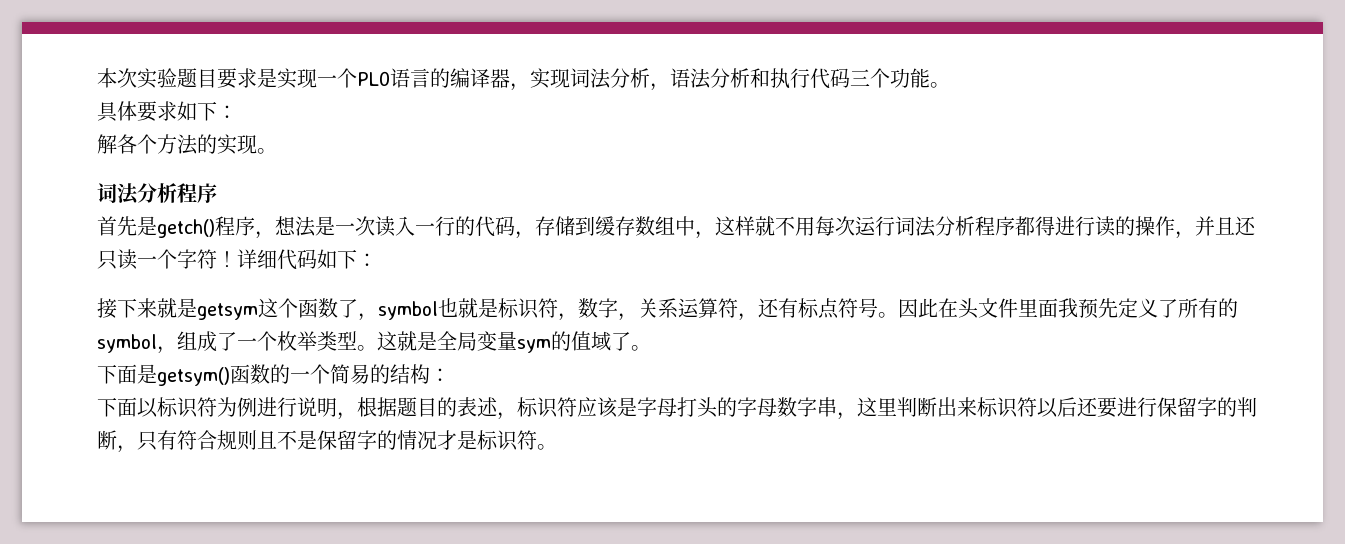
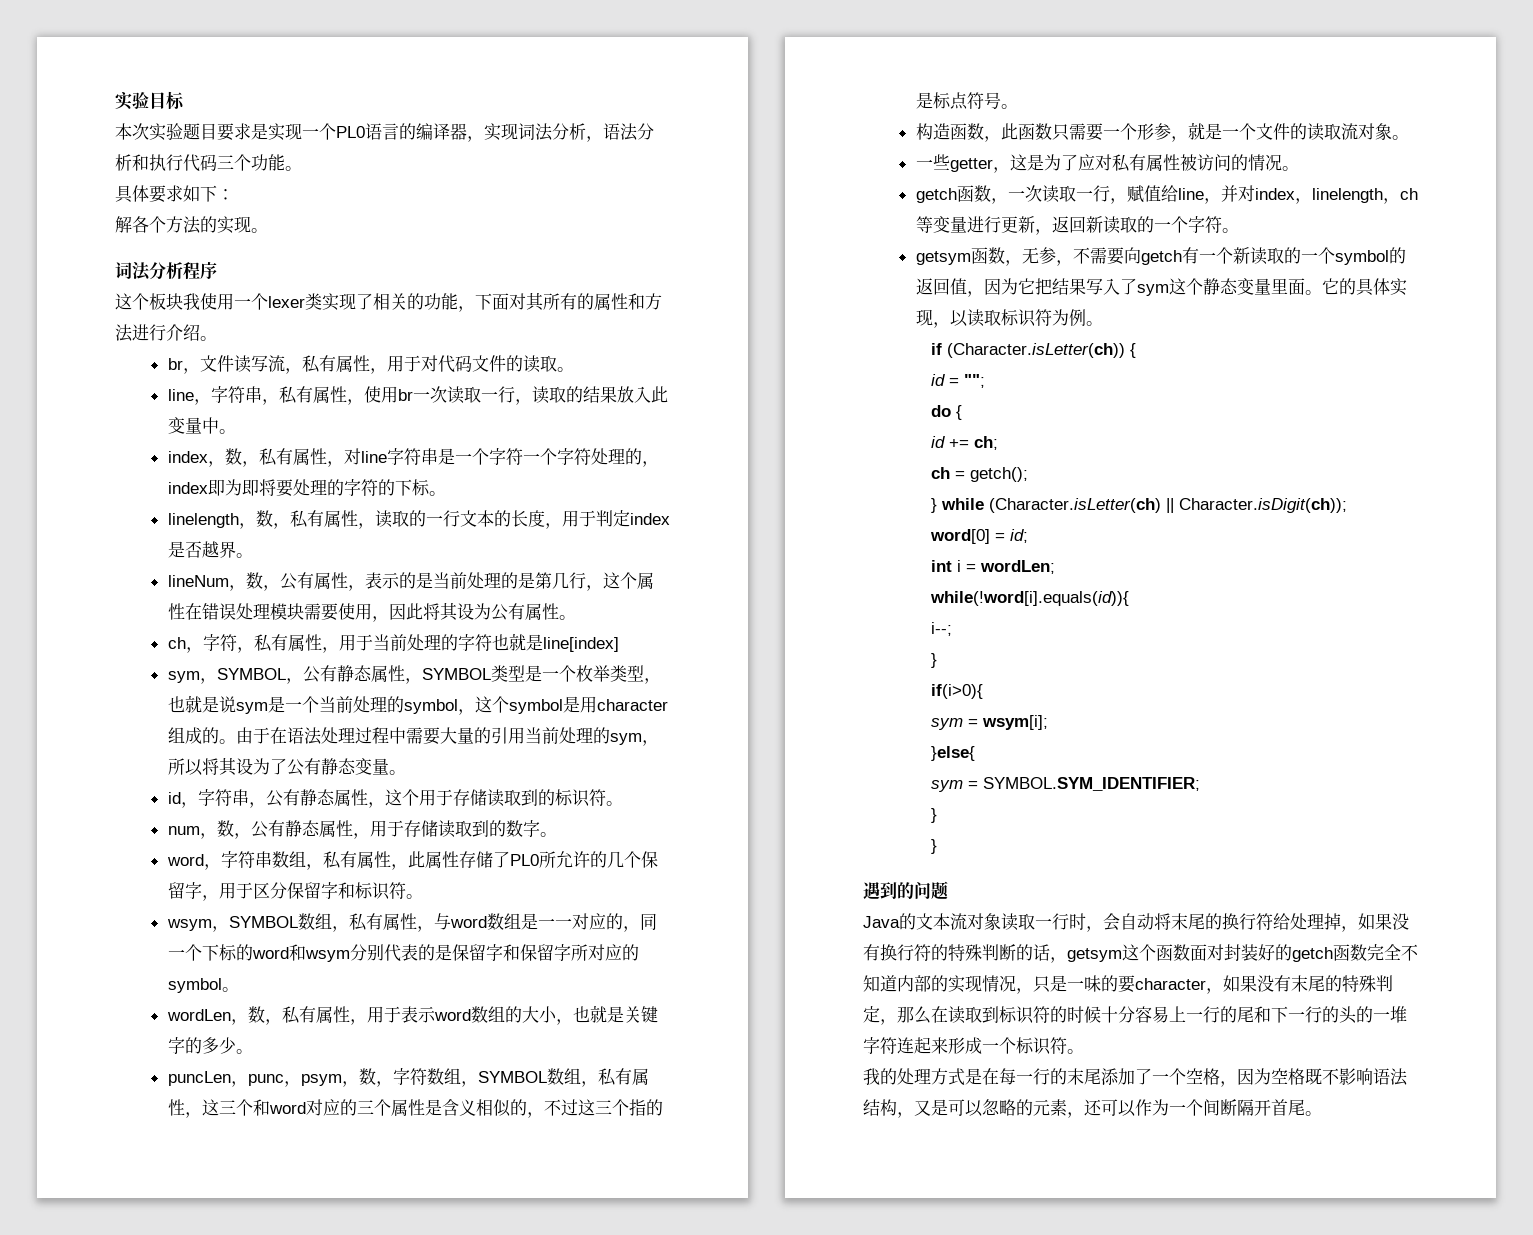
(97, 78) none -> [115,91,185,110] 实验目标 //
[97,216,1256,239] [97,249,377,270] [97,298,1238,321] [97,331,651,354] [97,364,450,386] [97,397,1257,420] [97,430,537,453] 首先是getch()程序，想法是一次读入一行的代码，存储到缓存数组中，这样就不用每次运行词法分析程序都得进行读的操作，并且还只读一个字符！详细代码如下： // 接下来就是getsym这个函数了，symbol也就是标识符，数字，关系运算符，还有标点符号。因此在头文件里面我预先定义了所有的symbol，组成了一个枚举类型。这就是全局变量sym的值域了。 // 下面是getsym()函数的一个简易的结构： // 下面以标识符为例进行说明，根据题目的表述，标识符应该是字母打头的字母数字串，这里判断出来标识符以后还要进行保留字的判断，只有符合规则且不是保留字的情况才是标识符 -> [115,292,662,312] [115,324,217,342] [167,355,574,374] [167,386,668,405] [167,417,236,434] [167,448,659,467] [167,479,446,497] [167,510,670,529] [167,541,253,558] [167,572,654,591] [167,602,576,622] [167,633,619,653] [167,665,661,684] [167,695,668,715] [167,727,659,746] [167,757,406,776] [167,789,623,808] [167,820,557,839] [166,851,658,870] [167,882,423,901] [166,913,657,932] [167,944,639,962] [167,978,239,993] [166,1005,658,1025] [167,1037,253,1054] [167,1068,649,1087] [167,1099,663,1118] [915,92,1018,110] [915,122,1409,142] [915,154,1299,173] [915,185,1418,204] [915,216,1239,235] [915,247,1406,266] [915,278,1407,297] [915,309,1103,328] [930,343,1136,358] [930,374,985,388] [930,405,962,420] [930,436,998,450] [930,467,1028,482] [930,498,1347,513] [929,529,1028,544] [930,560,1055,574] [929,591,1129,606] [930,622,952,636] [930,653,937,668] [930,684,983,699] [930,715,1048,730] [930,746,975,761] [930,777,1200,792] [930,808,937,823] [930,839,937,854] [863,881,948,900] [863,913,1409,932] [863,944,1418,963] [863,975,1393,994] [863,1006,1407,1025] [863,1037,1084,1055] [863,1068,1408,1087] [863,1099,1305,1118] 这个板块我使用一个lexer类实现了相关的功能，下面对其所有的属性和方法进行介绍。 // br，文件读写流，私有属性，用于对代码文件的读取。 // line，字符串，私有属性，使用br一次读取一行，读取的结果放入此变量中。 // index，数，私有属性，对line字符串是一个字符一个字符处理的，index即为即将要处理的字符的下标。 // linelength，数，私有属性，读取的一行文本的长度，用于判定index是否越界。 // lineNum，数，公有属性，表示的是当前处理的是第几行，这个属性在错误处理模块需要使用，因此将其设为公有属性。 // ch，字符，私有属性，用于当前处理的字符也就是line[index] // sym，SYMBOL，公有静态属性，SYMBOL类型是一个枚举类型，也就是说sym是一个当前处理的symbol，这个symbol是用character组成的。由于在语法处理过程中需要大量的引用当前处理的sym，所以将其设为了公有静态变量。 // id，字符串，公有静态属性，这个用于存储读取到的标识符。 // num，数，公有静态属性，用于存储读取到的数字。 // word，字符串数组，私有属性，此属性存储了PL0所允许的几个保留字，用于区分保留字和标识符。 // wsym，SYMBOL数组，私有属性，与word数组是一一对应的，同一个下标的word和wsym分别代表的是保留字和保留字所对应的symbol。 // wordLen，数，私有属性，用于表示word数组的大小，也就是关键字的多少。 // puncLen，punc，psym，数，字符数组，SYMBOL数组，私有属性，这三个和word对应的三个属性是含义相似的，不过这三个指的是标点符号。 // 构造函数，此函数只需要一个形参，就是一个文件的读取流对象。 // 一些getter，这是为了应对私有属性被访问的情况。 // getch函数，一次读取一行，赋值给line，并对index，linelength，ch等变量进行更新，返回新读取的一个字符。 // getsym函数，无参，不需要向getch有一个新读取的一个symbol的返回值，因为它把结果写入了sym这个静态变量里面。它的具体实现，以读取标识符为例。 // if (Character.isLetter(ch)) { // id = ""; // do { // id += ch; // ch = getch(); // } while (Character.isLetter(ch) || Character.isDigit(ch)); // word[0] = id; // int i = wordLen; // while(!word[i].equals(id)){ // i--; // } // if(i>0){ // sym = wsym[i]; // }else{ // sym = SYMBOL.SYM_IDENTIFIER; // } // } // 遇到的问题 // Java的文本流对象读取一行时，会自动将末尾的换行符给处理掉，如果没有换行符的特殊判断的话，getsym这个函数面对封装好的getch函数完全不知道内部的实现情况，只是一味的要character，如果没有末尾的特殊判定，那么在读取到标识符的时候十分容易上一行的尾和下一行的头的一堆字符连起来形成一个标识符。 // 我的处理方式是在每一行的末尾添加了一个空格，因为空格既不影响语法结构，又是可以忽略的元素，还可以作为一个间断隔开首尾

